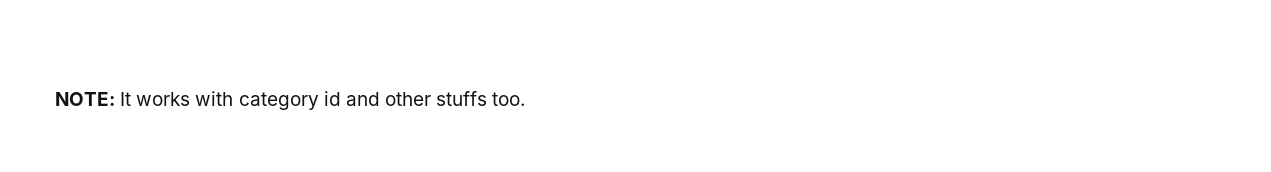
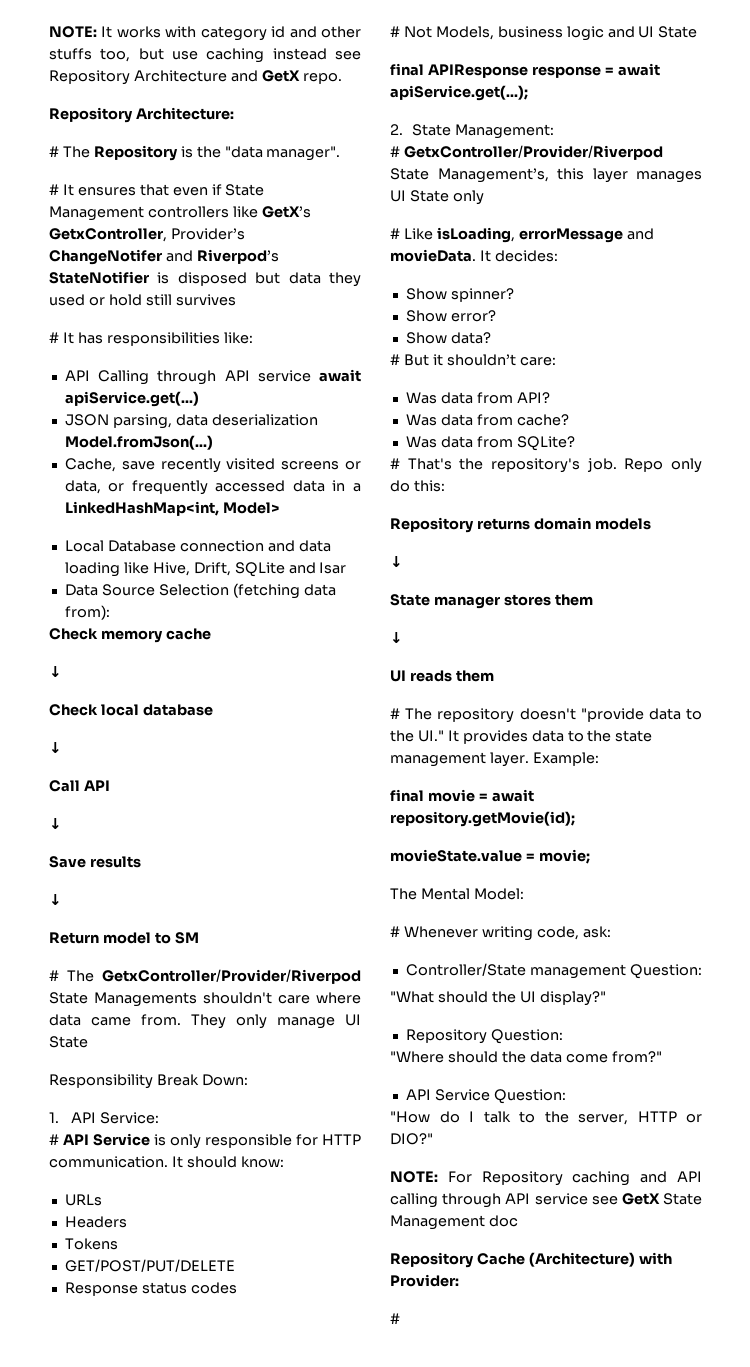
[492,92,526,106] too. -> [100,48,361,63] [49,70,342,85] [49,107,234,123] [49,145,341,161] [49,184,265,196] [49,206,311,221] [49,228,245,242] [49,249,279,265] [49,271,361,287] [49,294,236,306] [49,332,253,346] [64,369,361,385] [64,391,199,407] [64,414,318,429] [64,435,213,450] [64,458,361,473] [64,480,361,495] [64,501,280,516] [64,540,331,552] [64,562,347,577] [64,583,336,599] [64,605,110,620] [49,628,211,643] [49,666,62,677] [49,704,213,716] [49,742,62,753] [49,780,110,792] [49,818,62,829] [49,856,141,868] [49,894,62,905] [49,932,199,944] [49,969,361,984] [49,992,361,1007] [49,1014,361,1029] [49,1036,88,1048] [49,1074,248,1089] [49,1112,159,1124] [49,1133,361,1149] [49,1156,284,1168] [64,1194,102,1206] [64,1216,127,1228] [64,1238,118,1250] [64,1259,235,1272] [64,1282,237,1296] [390,26,698,41] [390,63,660,78] [390,85,528,101] [390,124,554,139] [390,145,663,160] [390,168,702,183] [390,190,484,205] [390,227,654,243] [390,249,558,262] [405,288,514,302] [405,310,496,322] [405,332,491,344] [390,354,556,366] [405,392,550,404] [405,414,569,426] [405,436,575,451] [390,458,702,473] [390,480,445,492] [390,517,651,533] [390,556,403,567] [390,594,593,609] [390,632,403,643] [390,670,494,682] [390,708,702,723] [390,730,653,744] [390,752,599,767] [390,789,534,802] [390,811,575,827] [390,849,590,864] [390,888,524,900] [390,926,611,941] [405,963,702,979] [390,991,606,1006] [405,1029,563,1044] [390,1051,662,1063] [405,1089,566,1104] [390,1111,702,1125] [390,1133,433,1145] [390,1171,702,1186] [390,1193,702,1208] [390,1215,518,1230] [390,1252,672,1268] [390,1274,459,1287] [390,1313,400,1324] too, but use caching instead see Repository Architecture and GetX repo. // Repository Architecture: // # The Repository is the "data manager". // # It ensures that even if State Management controllers like GetX’s GetxController, Provider’s ChangeNotifer and Riverpod’s StateNotifier is disposed but data they used or hold still survives // # It has responsibilities like: // API Calling through API service await apiService.get(...) // JSON parsing, data deserialization Model.fromJson(...) // Cache, save recently visited screens or data, or frequently accessed data in a LinkedHashMap<int, Model> // Local Database connection and data loading like Hive, Drift, SQLite and Isar // Data Source Selection (fetching data from): // Check memory cache // ↓ // Check local database // ↓ // Call API // ↓ // Save results // ↓ // Return model to SM // # The GetxController/Provider/Riverpod State Managements shouldn't care where data came from. They only manage UI State // Responsibility Break Down: // 1. API Service: // # API Service is only responsible for HTTP communication. It should know: // URLs // Headers // Tokens // GET/POST/PUT/DELETE // Response status codes // # Not Models, business logic and UI State // final APIResponse response = await apiService.get(...); // 2. State Management: // # GetxController/Provider/Riverpod State Management’s, this layer manages UI State only // # Like isLoading, errorMessage and movieData. It decides: // Show spinner? // Show error? // Show data? // # But it shouldn’t care: // Was data from API? // Was data from cache? // Was data from SQLite? // # That's the repository's job. Repo only do this: // Repository returns domain models // ↓ // State manager stores them // ↓ // UI reads them // # The repository doesn't "provide data to the UI." It provides data to the state management layer. Example: // final movie = await repository.getMovie(id); // movieState.value = movie; // The Mental Model: // # Whenever writing code, ask: // Controller/State management Question: // "What should the UI display?" // Repository Question: // "Where should the data come from?" // API Service Question: // "How do I talk to the server, HTTP or DIO?" // NOTE: For Repository caching and API calling through API service see GetX State Management doc // Repository Cache (Architecture) with Provider: // #

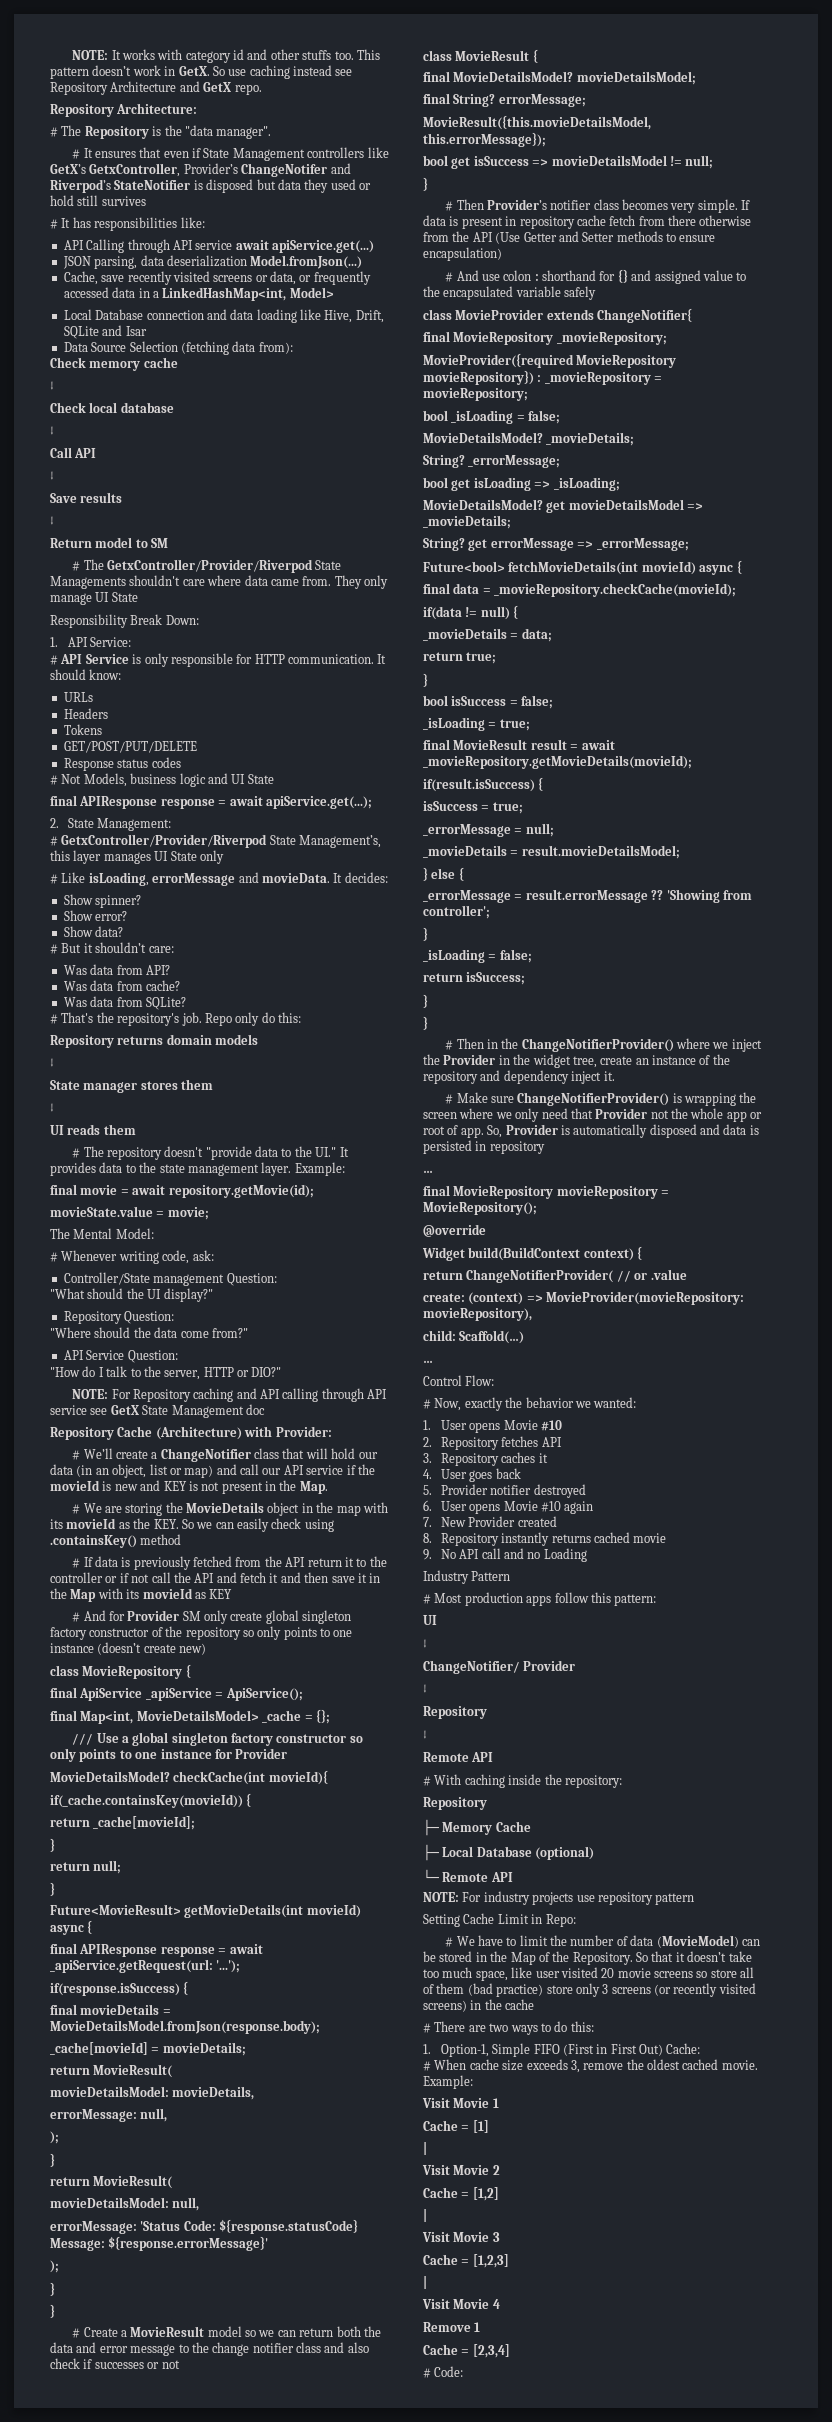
[100,48,164,62] too, but -> [334,49,380,60] [50,65,225,79] too. This pattern doesn’t work in GetX. So
(400, 1318) none -> [83,1448,378,1462] [50,1464,375,1478] [50,1480,328,1494] [72,1502,388,1516] [50,1518,334,1532] [50,1534,182,1548] [72,1556,387,1570] [50,1572,381,1583] [50,1588,233,1602] [72,1610,352,1624] [50,1626,353,1640] [50,1642,207,1655] [50,1664,191,1679] [50,1687,303,1701] [50,1709,330,1724] [72,1732,363,1746] [50,1748,288,1762] [50,1770,328,1785] [50,1793,252,1808] [50,1816,196,1830] [50,1838,55,1852] [50,1860,122,1874] [50,1882,55,1896] [50,1904,361,1918] [50,1920,93,1935] [50,1943,263,1957] [50,1959,241,1973] [50,1981,189,1996] [50,2004,171,2015] [50,2020,320,2034] [50,2042,246,2056] [50,2064,173,2078] [50,2086,255,2100] [50,2108,168,2122] [50,2131,59,2144] [50,2153,55,2167] [50,2175,173,2189] [50,2197,200,2211] [50,2219,359,2234] [50,2236,269,2251] [50,2260,59,2273] [50,2282,55,2296] [50,2304,55,2318] [72,2326,381,2338] [50,2342,369,2356] [50,2358,180,2369] [423,49,538,63] [423,71,696,85] [423,93,586,107] [423,115,651,130] [423,132,546,147] [423,155,714,169] [423,177,428,191] [445,199,751,213] [423,215,752,229] [423,231,716,244] [423,247,502,261] [445,269,747,284] [423,286,597,300] [423,308,693,323] [423,331,667,345] [423,353,677,368] [423,370,663,385] [423,388,528,401] [423,410,561,424] [423,432,635,446] [423,455,561,468] [423,477,620,491] [423,499,704,513] [423,515,511,529] [423,538,689,551] [423,560,742,575] [423,583,737,597] [423,605,519,620] [423,628,552,642] [423,652,497,664] [423,673,428,687] [423,695,554,709] [423,717,530,731] [423,739,615,750] [423,755,692,769] [423,777,544,792] [423,801,523,814] [423,823,554,837] [423,845,680,859] [423,867,464,881] [423,889,752,903] [423,905,490,919] [423,927,428,941] [423,949,532,963] [423,972,526,985] [423,994,428,1008] [423,1016,428,1030] [445,1038,762,1052] [423,1054,730,1068] [423,1070,615,1084] [445,1092,757,1106] [423,1108,763,1122] [423,1124,759,1138] [423,1140,545,1154] [423,1170,433,1173] [423,1185,670,1199] [423,1202,537,1215] [423,1224,486,1237] [422,1246,643,1261] [423,1269,687,1283] [423,1291,745,1305] [423,1308,532,1321] [423,1330,525,1344] [423,1360,433,1363] [423,1375,495,1386] [423,1397,637,1411] [423,1420,562,1433] [423,1436,562,1450] [423,1452,548,1466] [423,1468,521,1482] [423,1484,586,1498] [423,1500,594,1514] [423,1516,557,1527] [423,1532,667,1546] [423,1548,587,1562] [423,1570,511,1584] [423,1592,657,1606] [423,1615,437,1625] [423,1639,427,1648] [423,1660,576,1674] [423,1684,427,1693] [423,1706,487,1719] [423,1730,427,1739] [423,1752,494,1762] [423,1774,622,1788] [423,1797,487,1810] [423,1819,531,1836] [423,1844,595,1861] [423,1869,513,1882] [423,1891,695,1905] [423,1913,576,1927] [445,1935,760,1948] [423,1951,752,1965] [423,1967,755,1981] [423,1983,756,1997] [423,1999,535,2012] [423,2021,594,2035] [423,2043,701,2057] [423,2059,758,2073] [423,2075,473,2089] [422,2098,499,2108] [423,2120,489,2133] [423,2142,427,2155] [422,2165,500,2175] [423,2187,499,2201] [423,2209,427,2222] [422,2232,500,2242] [423,2254,509,2268] [423,2276,427,2289] [422,2299,500,2309] [423,2322,481,2332] [423,2344,510,2358] [423,2366,464,2378] We’ll create a ChangeNotifier class that will hold our data (in an object, list or map) and call our API service if the movieId is new and KEY is not present in the Map. // # We are storing the MovieDetails object in the map with its movieId as the KEY. So we can easily check using .containsKey() method // # If data is previously fetched from the API return it to the controller or if not call the API and fetch it and then save it in the Map with its movieId as KEY // # And for Provider SM only create global singleton factory constructor of the repository so only points to one instance (doesn’t create new) // class MovieRepository { // final ApiService _apiService = ApiService(); // final Map<int, MovieDetailsModel> _cache = {}; // /// Use a global singleton factory constructor so only points to one instance for Provider // MovieDetailsModel? checkCache(int movieId){ // if(_cache.containsKey(movieId)) { // return _cache[movieId]; // } // return null; // } // Future<MovieResult> getMovieDetails(int movieId) async { // final APIResponse response = await _apiService.getRequest(url: '...'); // if(response.isSuccess) { // final movieDetails = MovieDetailsModel.fromJson(response.body); // _cache[movieId] = movieDetails; // return MovieResult( // movieDetailsModel: movieDetails, // errorMessage: null, // ); // } // return MovieResult( // movieDetailsModel: null, // errorMessage: 'Status Code: ${response.statusCode} Message: ${response.errorMessage}' // ); // } // } // # Create a MovieResult model so we can return both the data and error message to the change notifier class and also check if successes or not // class MovieResult { // final MovieDetailsModel? movieDetailsModel; // final String? errorMessage; // MovieResult({this.movieDetailsModel, this.errorMessage}); // bool get isSuccess => movieDetailsModel != null; // } // # Then Provider’s notifier class becomes very simple. If data is present in repository cache fetch from there otherwise from the API (Use Getter and Setter methods to ensure encapsulation) // # And use colon : shorthand for {} and assigned value to the encapsulated variable safely // class MovieProvider extends ChangeNotifier{ // final MovieRepository _movieRepository; // MovieProvider({required MovieRepository movieRepository}) : _movieRepository = movieRepository; // bool _isLoading = false; // MovieDetailsModel? _movieDetails; // String? _errorMessage; // bool get isLoading => _isLoading; // MovieDetailsModel? get movieDetailsModel => _movieDetails; // String? get errorMessage => _errorMessage; // Future<bool> fetchMovieDetails(int movieId) async { // final data = _movieRepository.checkCache(movieId); // if(data != null) { // _movieDetails = data; // return true; // } // bool isSuccess = false; // _isLoading = true; // final MovieResult result = await _movieRepository.getMovieDetails(movieId); // if(result.isSuccess) { // isSuccess = true; // _errorMessage = null; // _movieDetails = result.movieDetailsModel; // } else { // _errorMessage = result.errorMessage ?? 'Showing from controller'; // } // _isLoading = false; // return isSuccess; // } // } // # Then in the ChangeNotifierProvider() where we inject the Provider in the widget tree, create an instance of the repository and dependency inject it. // # Make sure ChangeNotifierProvider() is wrapping the screen where we only need that Provider not the whole app or root of app. So, Provider is automatically disposed and data is persisted in repository // … // final MovieRepository movieRepository = MovieRepository(); // @override // Widget build(BuildContext context) { // return ChangeNotifierProvider( // or .value // create: (context) => MovieProvider(movieRepository: movieRepository), // child: Scaffold(…) // … // Control Flow: // # Now, exactly the behavior we wanted: // 1. User opens Movie #10 // 2. Repository fetches API // 3. Repository caches it // 4. User goes back // 5. Provider notifier destroyed // 6. User opens Movie #10 again // 7. New Provider created // 8. Repository instantly returns cached movie // 9. No API call and no Loading // Industry Pattern // # Most production apps follow this pattern: // UI // ↓ // ChangeNotifier/ Provider // ↓ // Repository // ↓ // Remote API // # With caching inside the repository: // Repository // ├─ Memory Cache // ├─ Local Database (optional) // └─ Remote API // NOTE: For industry projects use repository pattern // Setting Cache Limit in Repo: // # We have to limit the number of data (MovieModel) can be stored in the Map of the Repository. So that it doesn’t take too much space, like user visited 20 movie screens so store all of them (bad practice) store only 3 screens (or recently visited screens) in the cache // # There are two ways to do this: // 1. Option-1, Simple FIFO (First in First Out) Cache: // # When cache size exceeds 3, remove the oldest cached movie. Example: // Visit Movie 1 // Cache = [1] // | // Visit Movie 2 // Cache = [1,2] // | // Visit Movie 3 // Cache = [1,2,3] // | // Visit Movie 4 // Remove 1 // Cache = [2,3,4] // # Code:

